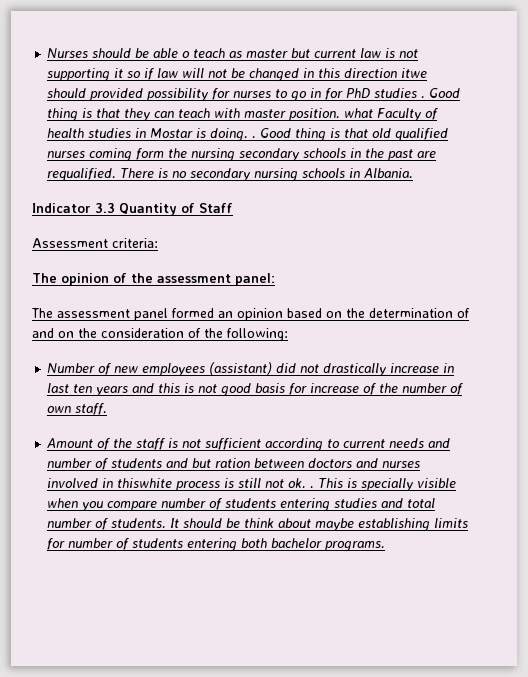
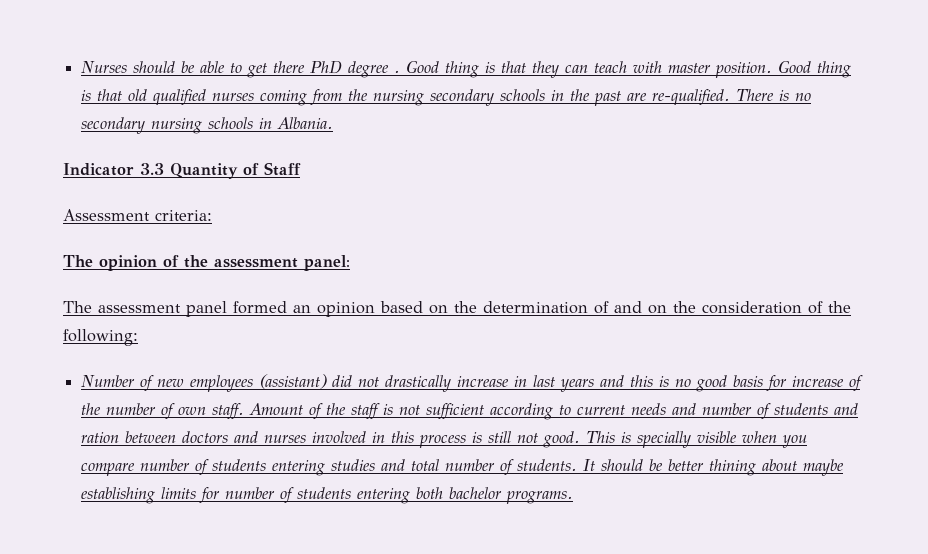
[182,48,419,58] [47,68,428,82] [47,88,418,102] o teach as master but current law is not supporting it so if law will not be changed in this direction itwe should provided possibility for nurses to go in for PhD studies -> [230,60,390,78] to get there PhD degree
[344,108,439,121] [47,128,257,142] what Faculty of health studies in Mostar is doing. . -> (773, 70) none
[136,148,165,160] form -> [310,89,343,106] from
[47,168,117,181] requalified. -> [652,89,731,106] re-qualified.
[73,384,93,393] ten -> (556, 381) none
[198,384,218,393] not -> [675,379,692,387] no
(108, 409) // -> (245, 411) none
[192,458,212,468] but -> (859, 409) none
[117,478,173,488] thiswhite -> [391,431,415,443] this
[288,478,315,489] ok. . -> [543,431,581,448] good.
[244,518,275,528] think -> [668,459,757,476] better thining

